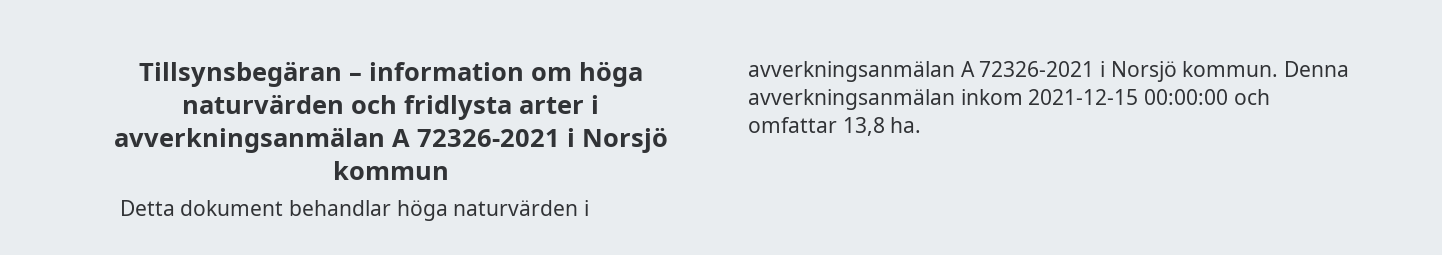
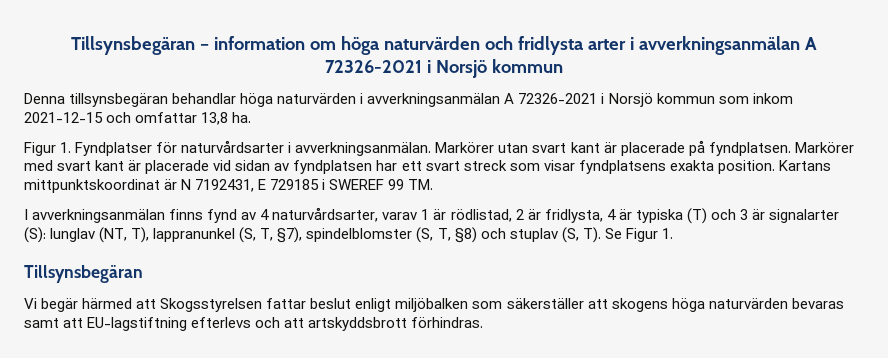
[119,200,284,216] Detta dokument -> [24,93,169,107] Denna tillsynsbegäran
[1182,61,1350,77] [748,89,955,110] kommun. Denna avverkningsanmälan -> [656,93,749,104] kommun som
[1144,89,1229,105] 00:00:00 -> (103, 117) none
(922, 125) none -> [24,140,854,156] [24,160,831,174] [24,179,434,193] [24,207,840,224] [24,227,673,243] [24,265,143,283] [24,298,844,312] [24,317,484,331] // Figur 1. Fyndplatser för naturvårdsarter i avverkningsanmälan. Markörer utan svart kant är placerade på fyndplatsen. Markörer med svart kant är placerade vid sidan av fyndplatsen har ett svart streck som visar fyndplatsens exakta position. Kartans mittpunktskoordinat är N 7192431, E 729185 i SWEREF 99 TM. // I avverkningsanmälan finns fynd av 4 naturvårdsarter, varav 1 är rödlistad, 2 är fridlysta, 4 är typiska (T) och 3 är signalarter (S): lunglav (NT, T), lappranunkel (S, T, §7), spindelblomster (S, T, §8) och stuplav (S, T). Se Figur 1. // Tillsynsbegäran // Vi begär härmed att Skogsstyrelsen fattar beslut enligt miljöbalken som säkerställer att skogens höga naturvärden bevaras samt att EU-lagstiftning efterlevs och att artskyddsbrott förhindras.

